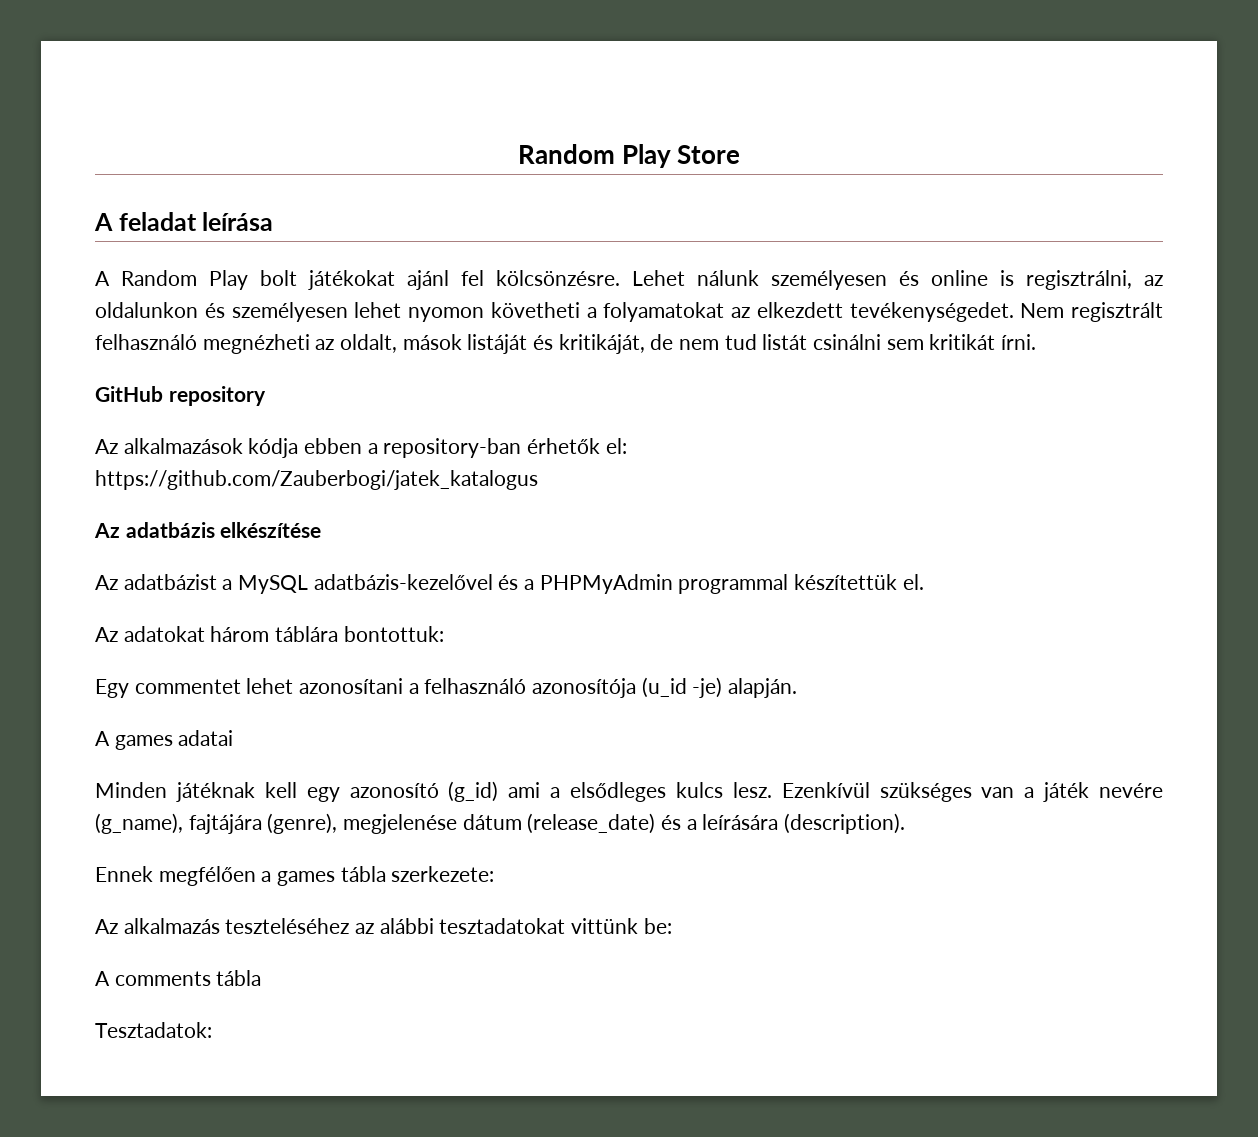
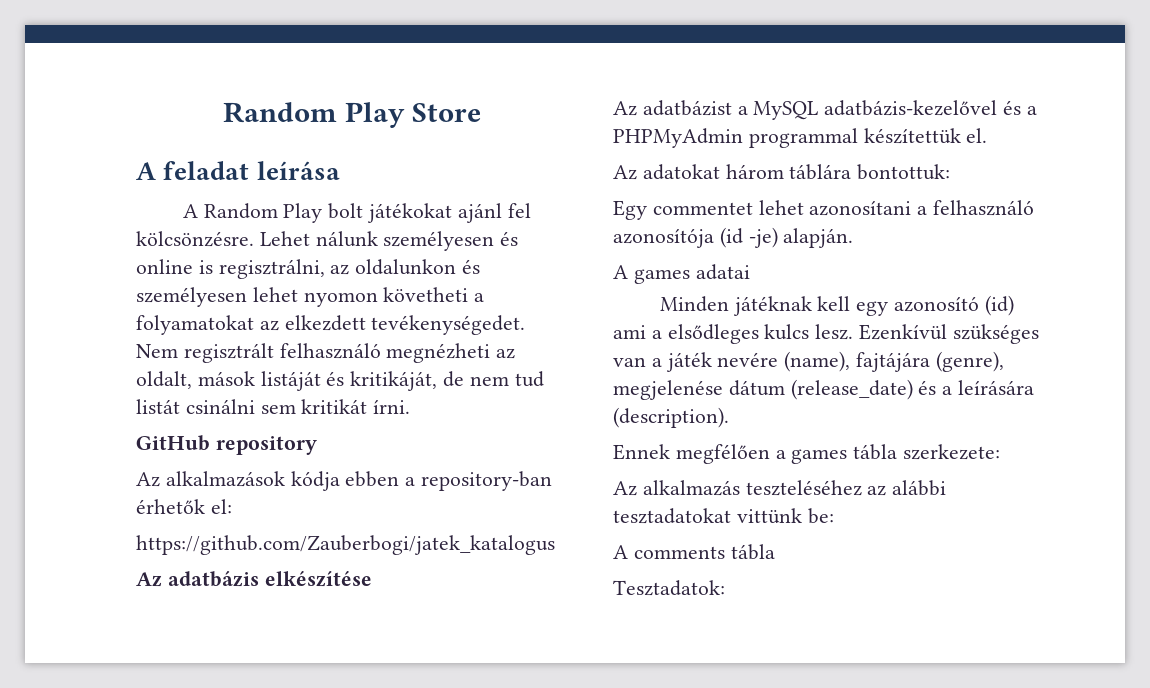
[641,677,687,698] (u_id -> [719,227,743,248] (id
[448,781,499,802] (g_id) -> [984,295,1014,316] (id)
[95,813,183,834] (g_name), -> [784,351,851,372] (name),

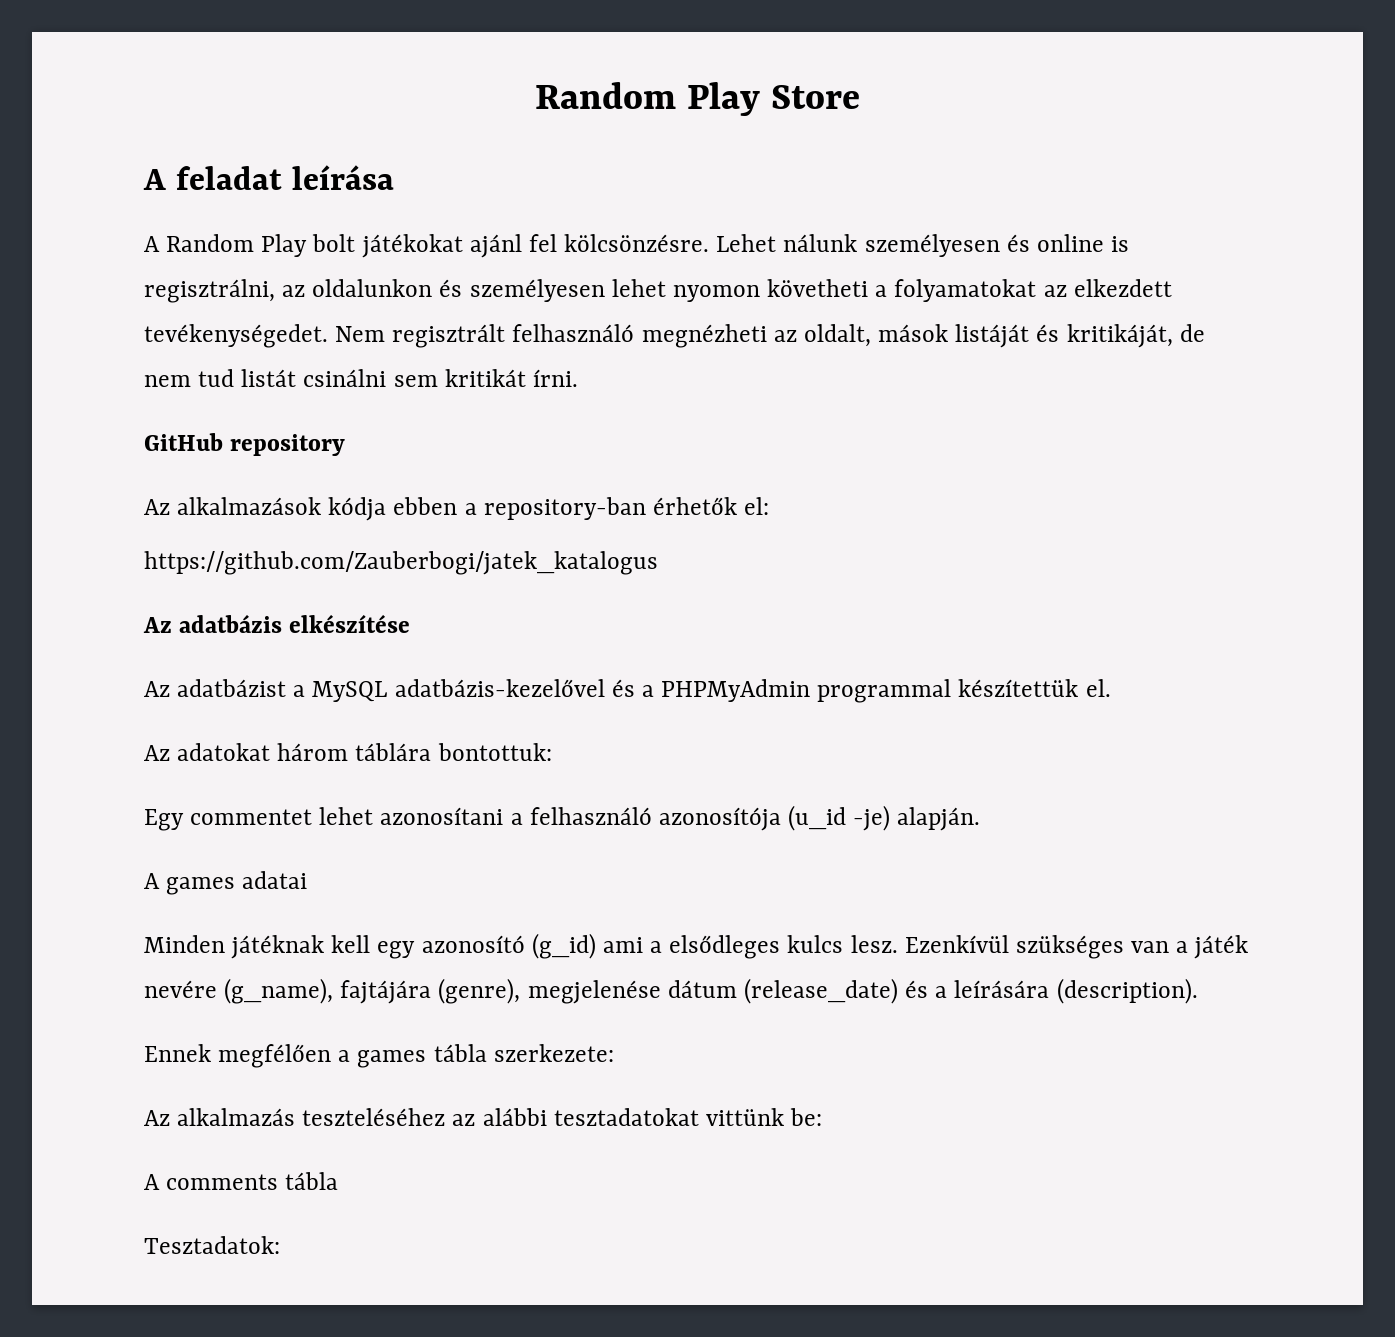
[719,227,743,248] (id -> [788,805,847,831] (u_id
[984,295,1014,316] (id) -> [531,933,596,959] (g_id)
[784,351,851,372] (name), -> [224,978,334,1004] (g_name),

